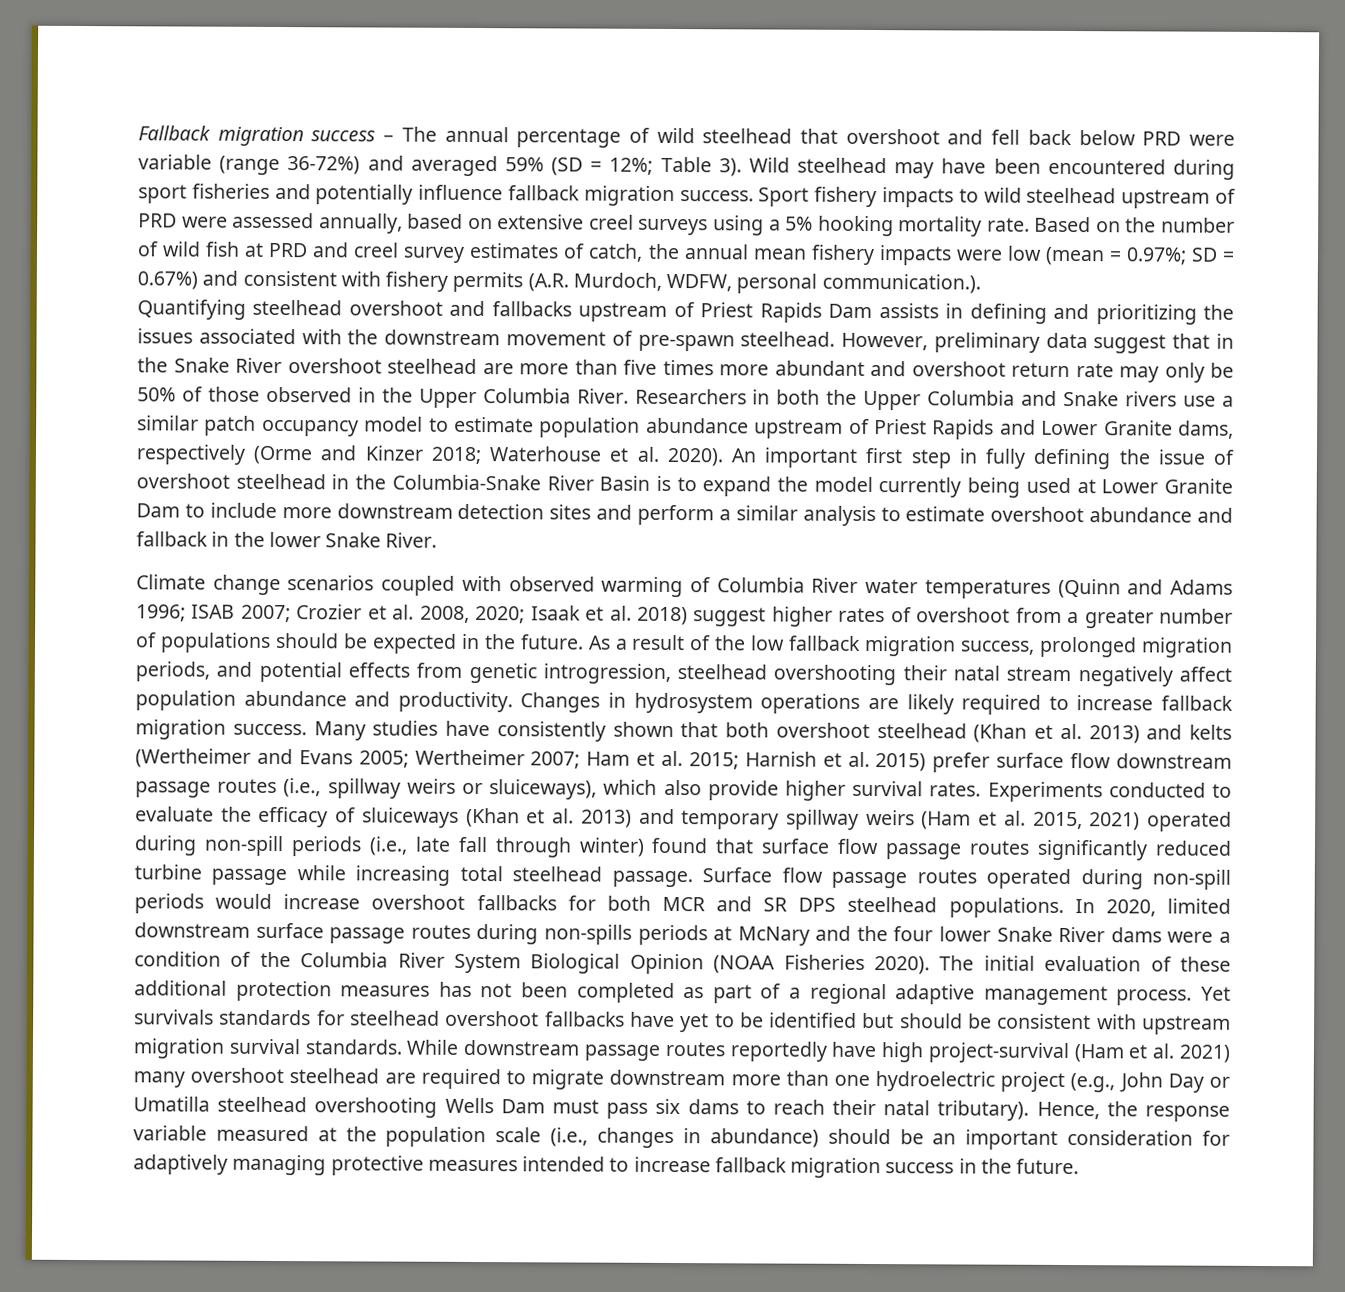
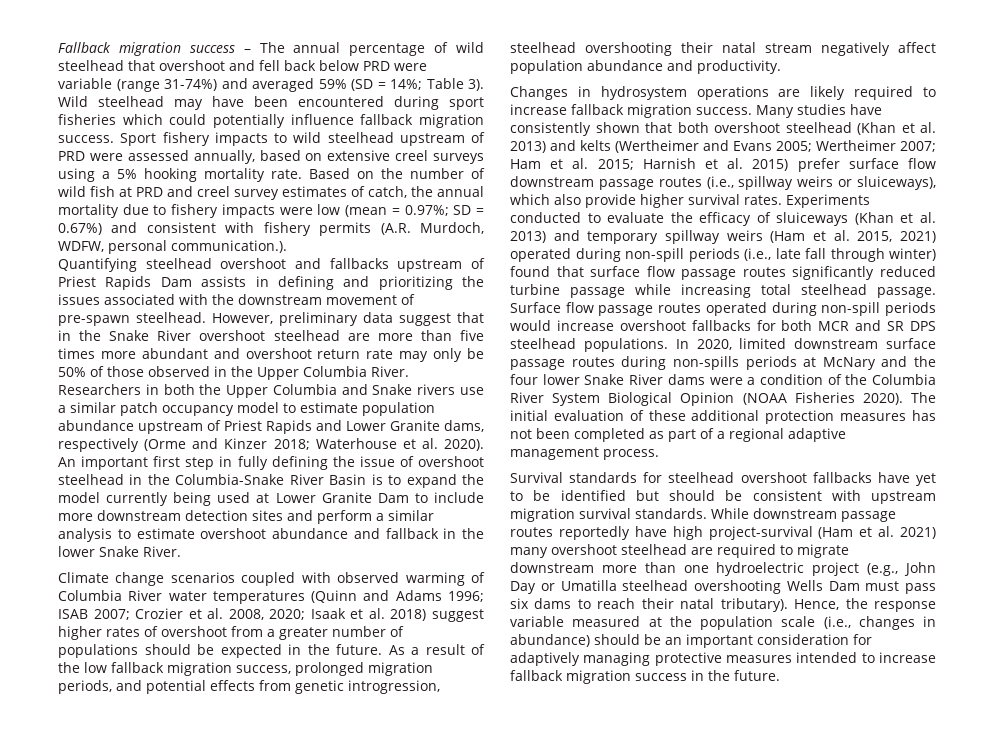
[287,156,361,175] 36-72%) -> [164,79,218,91] 31-74%)
[609,157,654,175] 12%; -> [390,79,423,90] 14%;
[274,183,311,200] and -> [122,114,207,125] which could
[752,248,807,260] mean -> [58,204,167,218] mortality due to
(513, 702) none -> (781, 67) //
[1201,986,1232,1001] [134,1009,214,1025] Yet survivals -> [510,472,563,483] // Survival

